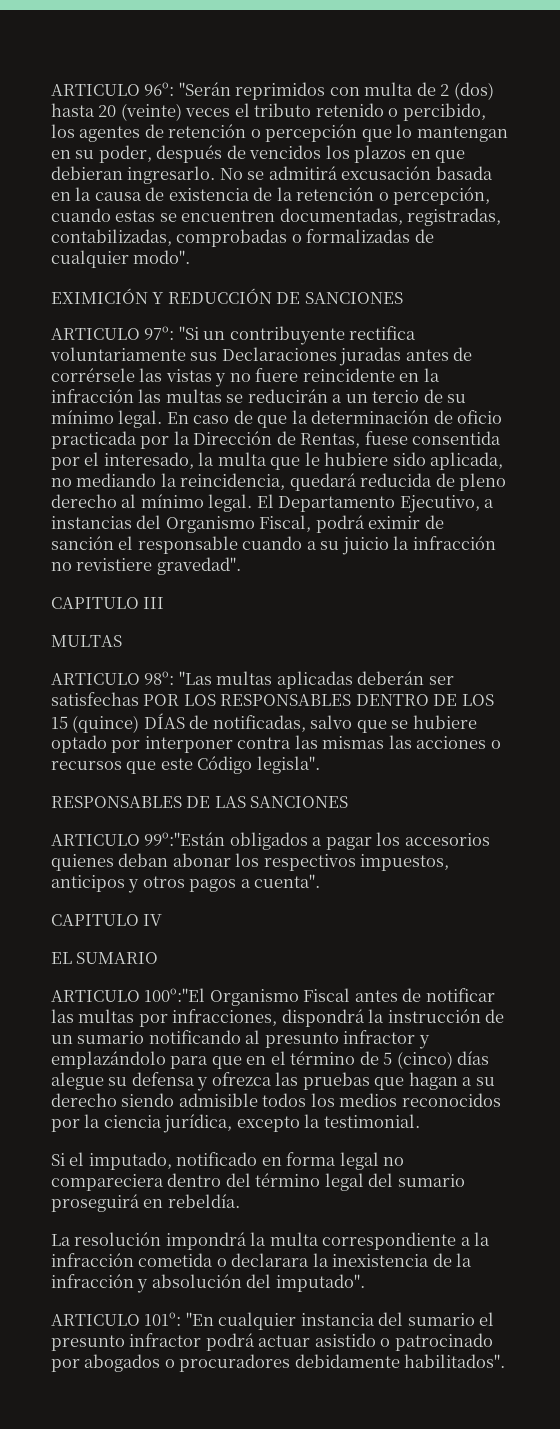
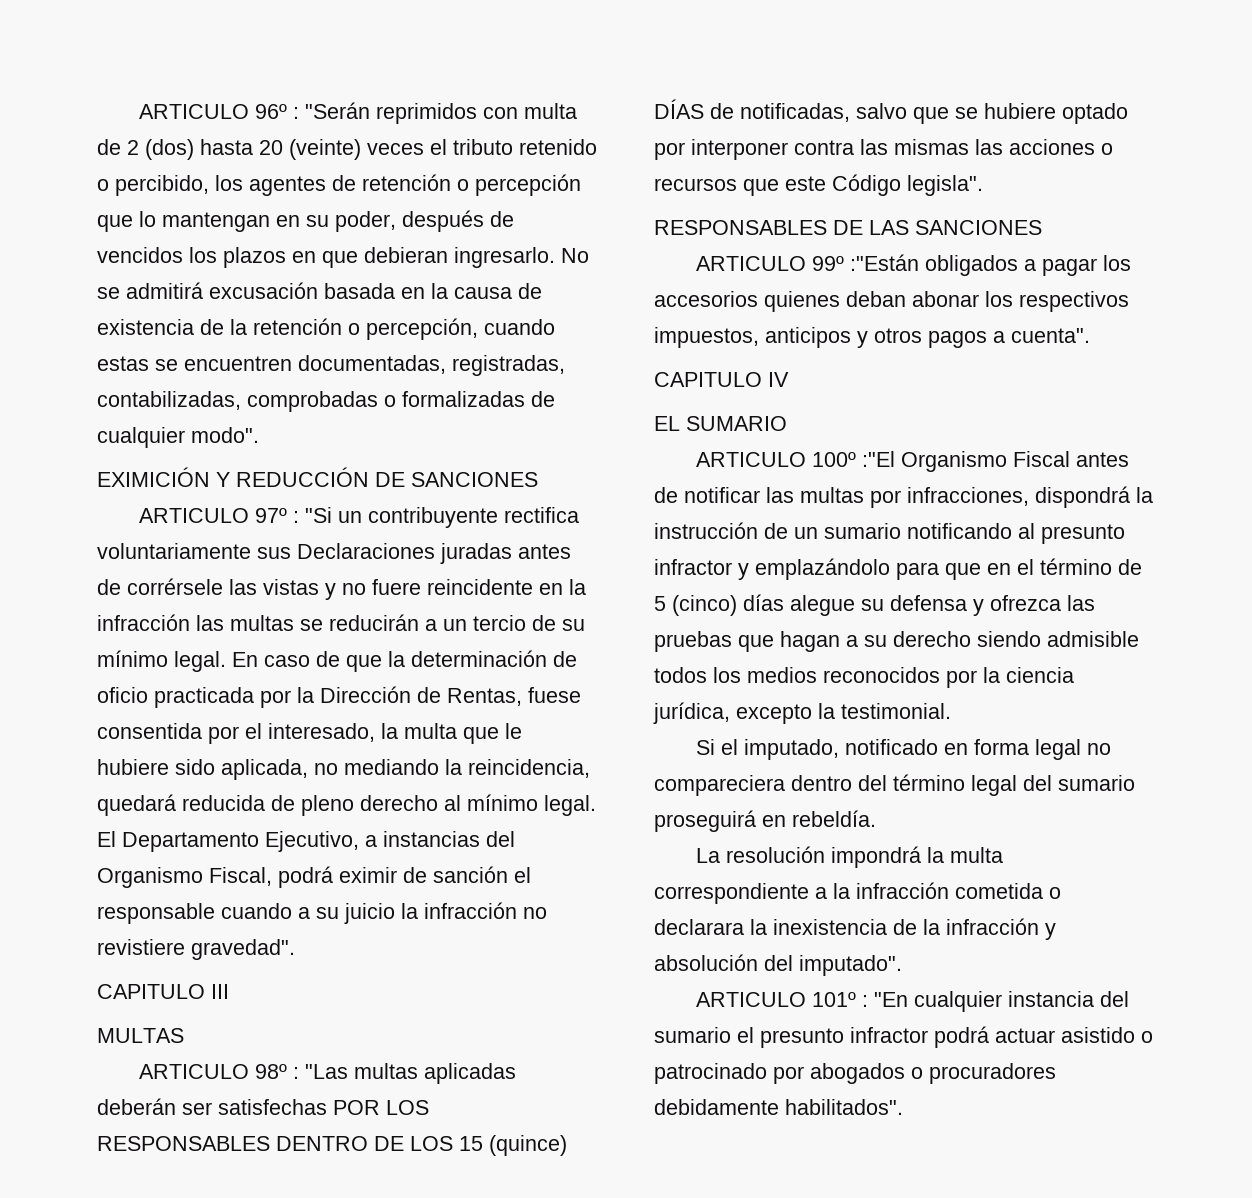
[51,82,175,96] ARTICULO 96º: -> [139,104,300,119] ARTICULO 96º :
[144,326,175,340] 97º: -> [255,508,300,523] 97º :
[144,671,175,685] 98º: -> [255,1064,300,1079] 98º :
[144,832,226,846] 99º:"Están -> [812,254,920,271] 99º :"Están
[144,988,206,1002] 100º:"El -> [812,451,896,467] 100º :"El
[144,1312,182,1326] 101º: -> [812,992,869,1007] 101º :

